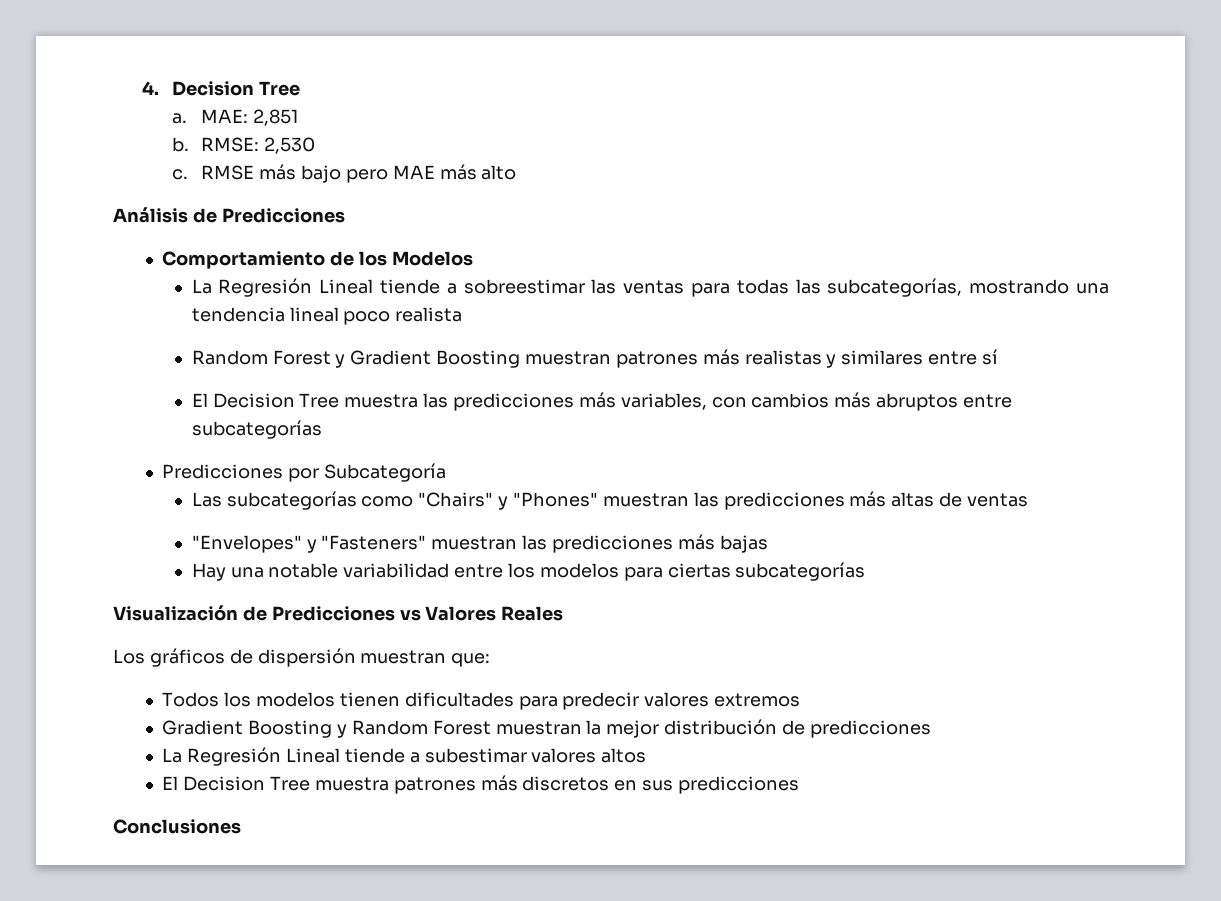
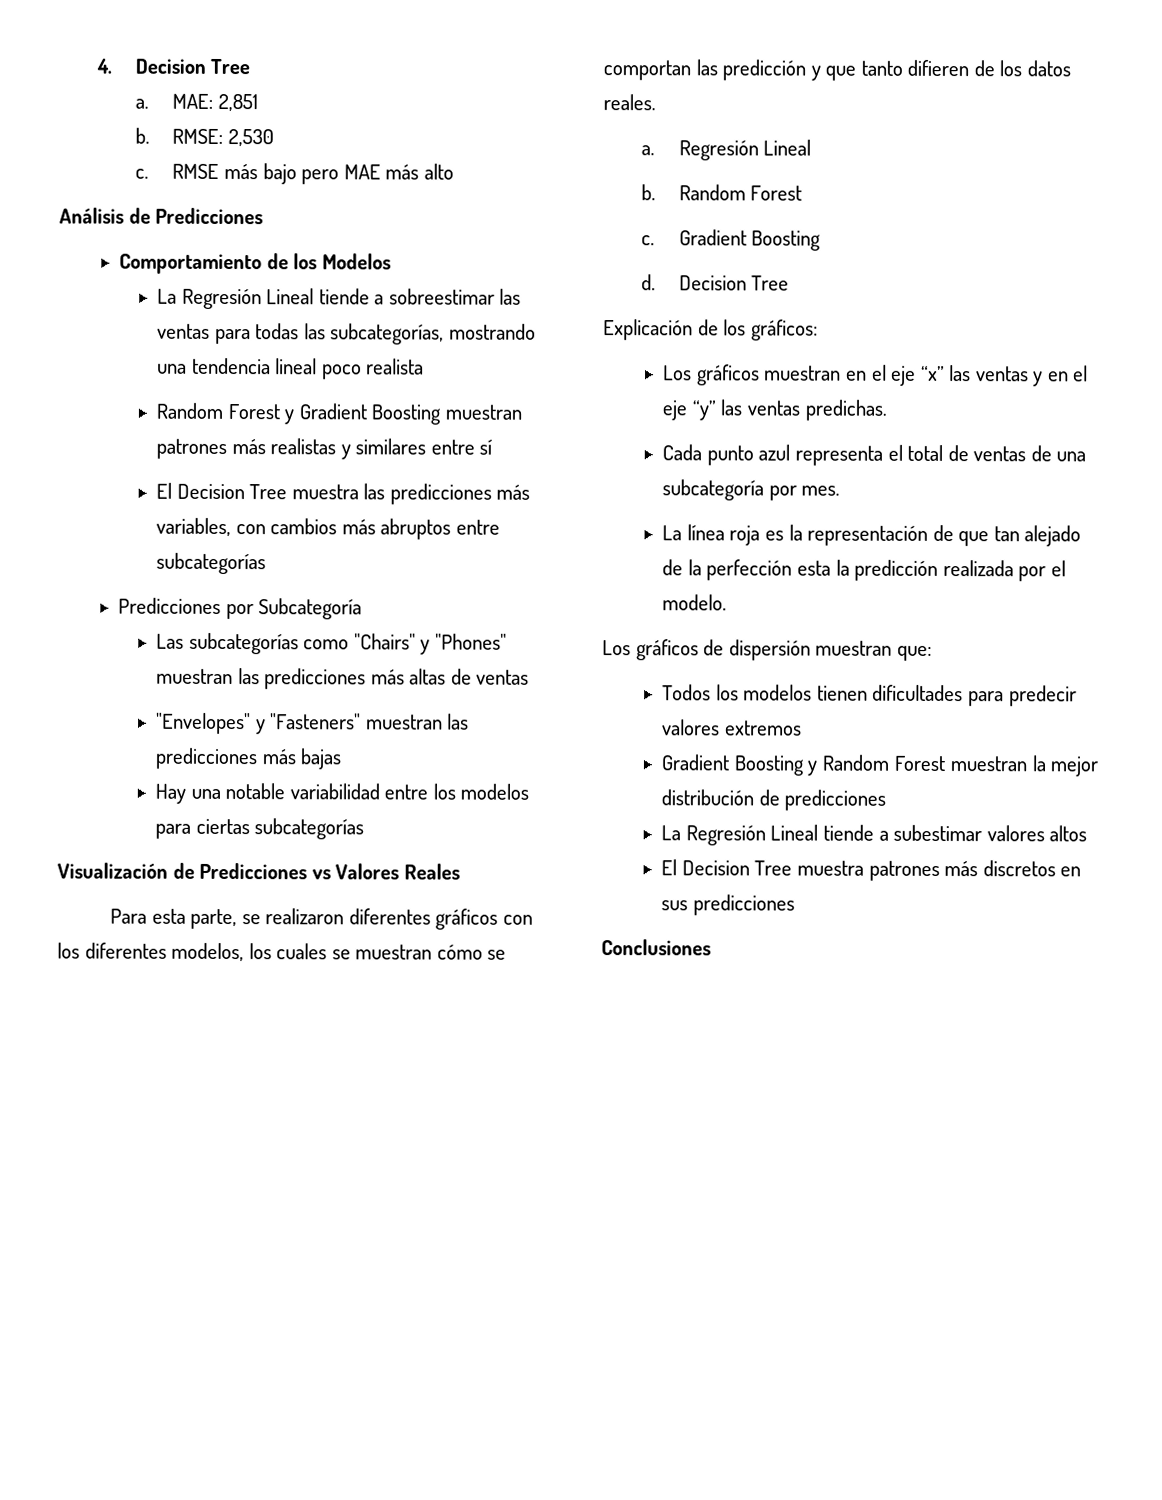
(564, 613) none -> [110,908,533,930] [57,942,507,962] [603,59,1071,81] [603,94,656,111] [640,139,812,161] [640,184,803,201] [640,229,822,251] [640,274,790,291] [603,319,818,341] [663,364,1089,387] [662,399,887,421] [662,444,1087,466] [662,479,841,501] [662,524,1082,547] [662,559,1066,582] [662,594,728,611] // Para esta parte, se realizaron diferentes gráficos con los diferentes modelos, los cuales se muestran cómo se comportan las predicción y que tanto difieren de los datos reales. // a. Regresión Lineal // b. Random Forest // c. Gradient Boosting // d. Decision Tree // Explicación de los gráficos: // Los gráficos muestran en el eje “x” las ventas y en el eje “y” las ventas predichas. // Cada punto azul representa el total de ventas de una subcategoría por mes. // La línea roja es la representación de que tan alejado de la perfección esta la predicción realizada por el modelo.

